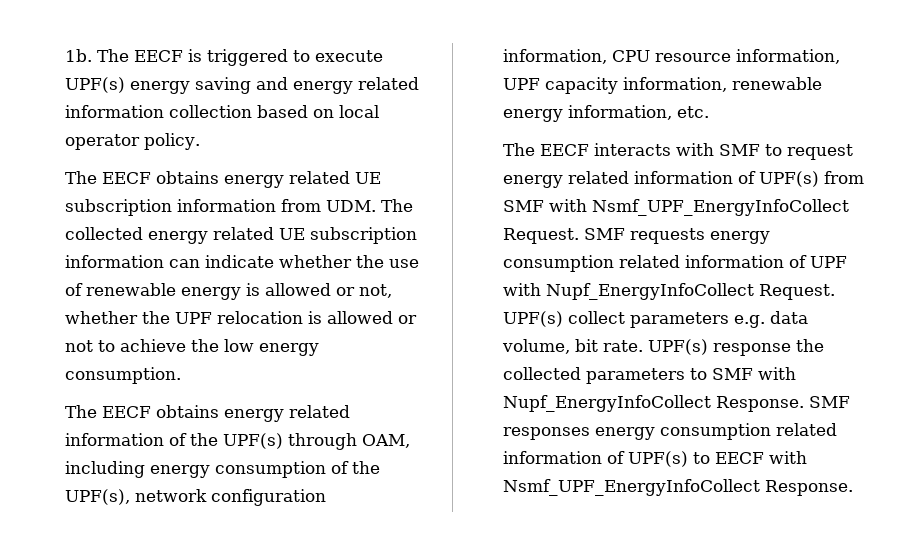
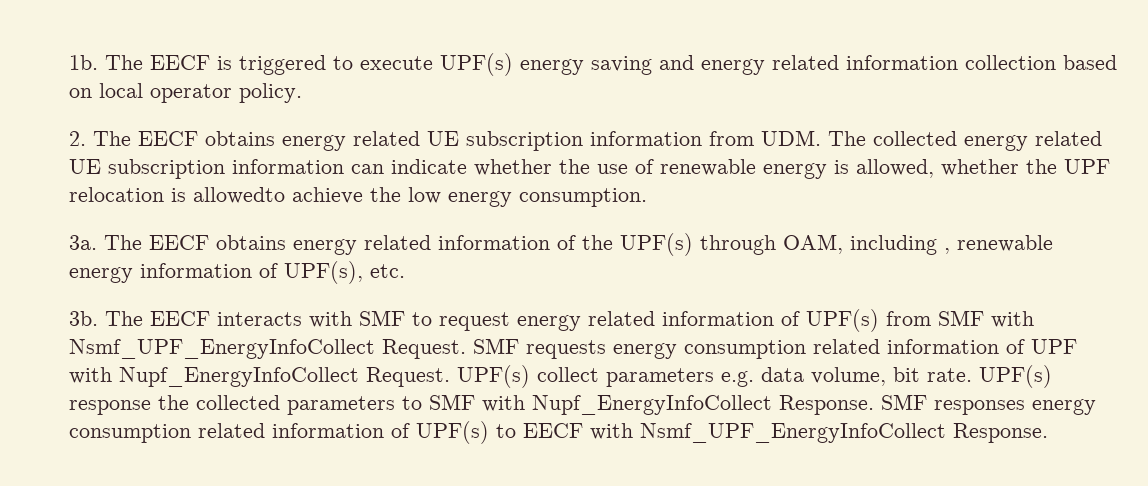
(201, 141) none -> [69,131,87,146] 2.
[265,283,393,298] allowed or not, -> [856,159,935,178] allowed,
[327,311,418,324] [65,340,116,352] allowed or not to -> [193,187,286,204] allowedto
(182, 375) none -> [69,235,98,250] 3a.
[150,461,381,478] [65,489,327,506] [503,49,841,64] [503,77,823,94] [503,105,673,122] energy consumption of the UPF(s), network configuration information, CPU resource information, UPF capacity information, renewable energy information, -> [944,235,1054,254] [69,261,364,284] , renewable energy information of UPF(s),
(710, 112) none -> [69,311,99,326] 3b.

